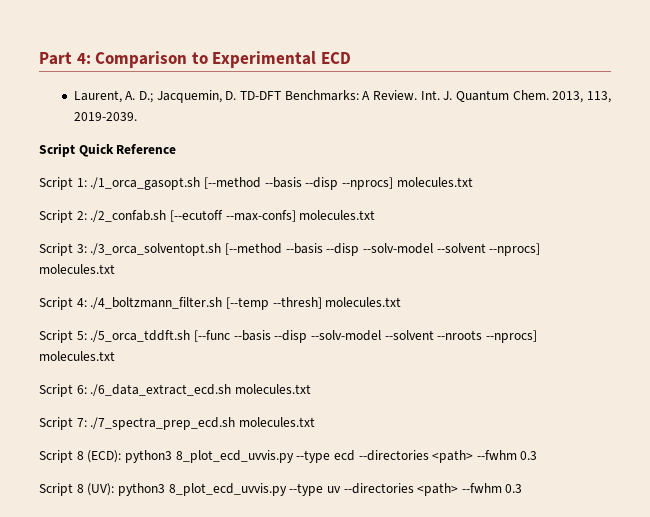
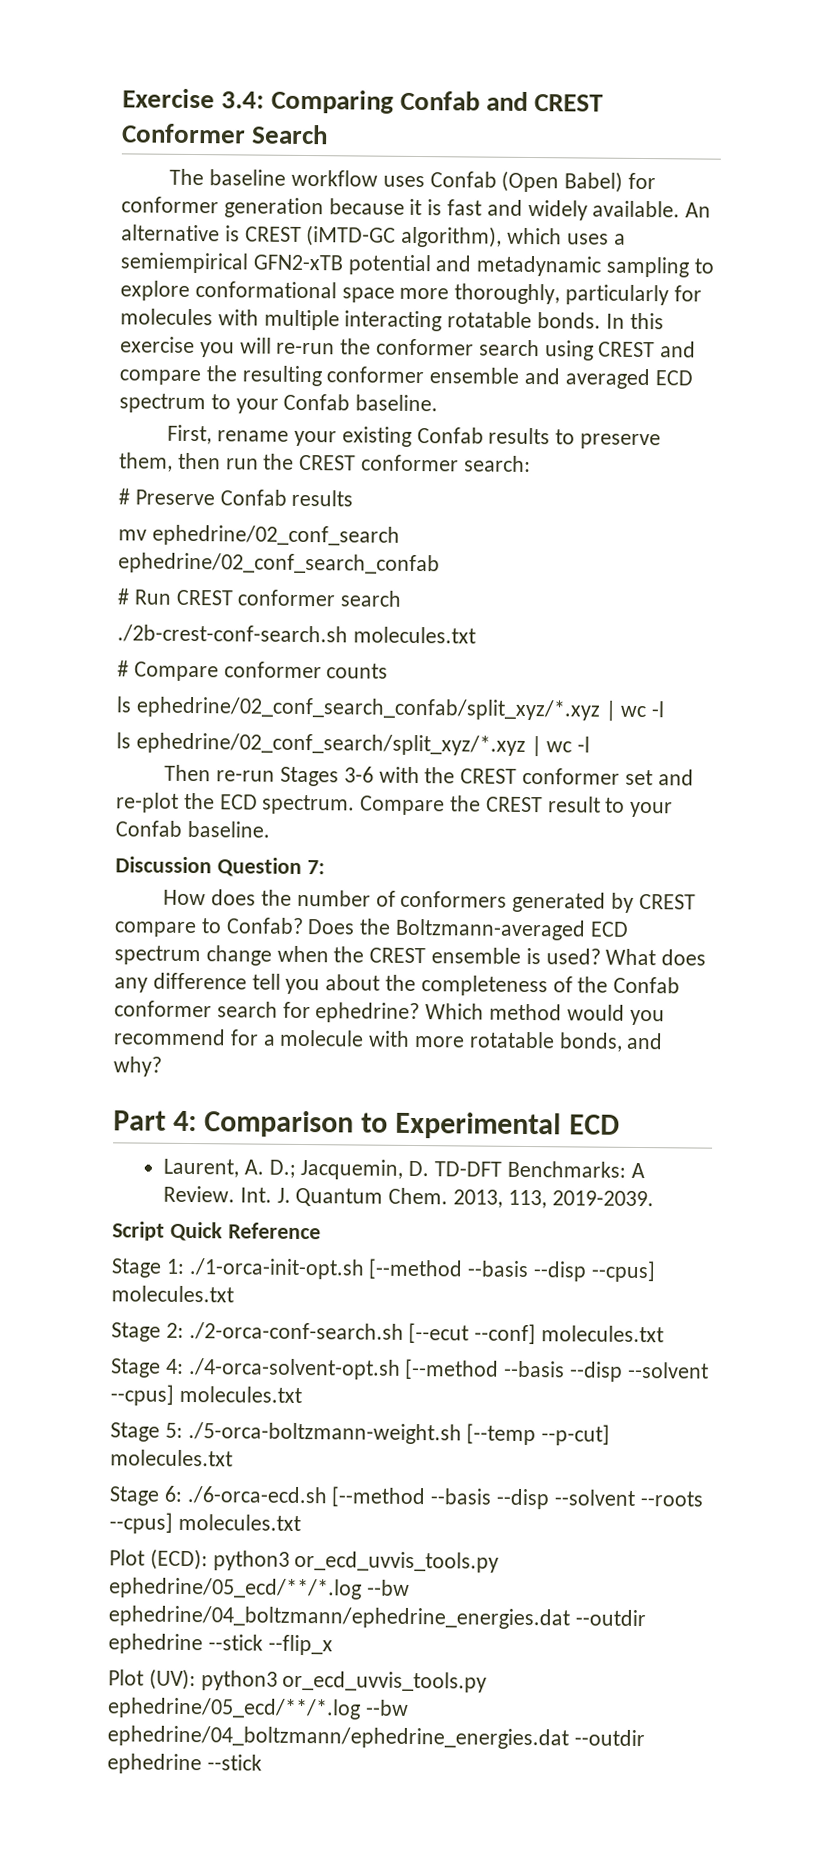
(39, 58) none -> [122,88,605,114] [121,123,329,145] [169,168,657,193] [121,196,712,221] [121,224,626,248] [120,252,714,278] [120,280,702,306] [120,308,664,332] [120,336,697,361] [119,365,693,390] [119,393,439,414] [167,424,662,450] [119,452,531,473] [118,488,354,507] [118,524,400,547] [118,552,440,576] [117,588,402,607] [117,624,476,644] [117,660,389,682] [116,696,666,721] [116,732,591,757] [164,764,694,787] [116,792,674,818] [115,820,270,838] [115,856,325,877] [163,889,696,913] [114,917,629,941] [114,945,707,966] [114,972,681,997] [114,1000,665,1026] [113,1028,664,1052] [113,1056,162,1077] Exercise 3.4: Comparing Confab and CREST Conformer Search // The baseline workflow uses Confab (Open Babel) for conformer generation because it is fast and widely available. An alternative is CREST (iMTD-GC algorithm), which uses a semiempirical GFN2-xTB potential and metadynamic sampling to explore conformational space more thoroughly, particularly for molecules with multiple interacting rotatable bonds. In this exercise you will re-run the conformer search using CREST and compare the resulting conformer ensemble and averaged ECD spectrum to your Confab baseline. // First, rename your existing Confab results to preserve them, then run the CREST conformer search: // # Preserve Confab results // mv ephedrine/02_conf_search ephedrine/02_conf_search_confab // # Run CREST conformer search // ./2b-crest-conf-search.sh molecules.txt // # Compare conformer counts // ls ephedrine/02_conf_search_confab/split_xyz/*.xyz | wc -l // ls ephedrine/02_conf_search/split_xyz/*.xyz | wc -l // Then re-run Stages 3-6 with the CREST conformer set and re-plot the ECD spectrum. Compare the CREST result to your Confab baseline. // Discussion Question 7: // How does the number of conformers generated by CREST compare to Confab? Does the Boltzmann-averaged ECD spectrum change when the CREST ensemble is used? What does any difference tell you about the completeness of the Confab conformer search for ephedrine? Which method would you recommend for a molecule with more rotatable bonds, and why? //
[39,177,473,190] [39,210,376,223] [39,243,541,256] [39,264,115,274] [39,297,402,310] [39,330,537,343] [39,351,115,361] [39,384,311,397] [39,417,315,430] [39,450,538,463] [39,483,523,496] Script 1: ./1_orca_gasopt.sh [--method --basis --disp --nprocs] molecules.txt // Script 2: ./2_confab.sh [--ecutoff --max-confs] molecules.txt // Script 3: ./3_orca_solventopt.sh [--method --basis --disp --solv-model --solvent --nprocs] molecules.txt // Script 4: ./4_boltzmann_filter.sh [--temp --thresh] molecules.txt // Script 5: ./5_orca_tddft.sh [--func --basis --disp --solv-model --solvent --nroots --nprocs] molecules.txt // Script 6: ./6_data_extract_ecd.sh molecules.txt // Script 7: ./7_spectra_prep_ecd.sh molecules.txt // Script 8 (ECD): python3 8_plot_ecd_uvvis.py --type ecd --directories <path> --fwhm 0.3 // Script 8 (UV): python3 8_plot_ecd_uvvis.py --type uv --directories <path> --fwhm 0.3 -> [111,1258,656,1283] [111,1285,234,1303] [111,1322,665,1345] [110,1358,709,1382] [110,1384,302,1406] [110,1421,611,1446] [110,1449,233,1467] [109,1485,703,1510] [109,1512,301,1534] [109,1548,500,1573] [109,1577,410,1600] [108,1605,646,1630] [108,1633,333,1656] [108,1668,488,1693] [107,1697,409,1720] [107,1725,645,1750] [107,1753,262,1775] Stage 1: ./1-orca-init-opt.sh [--method --basis --disp --cpus] molecules.txt // Stage 2: ./2-orca-conf-search.sh [--ecut --conf] molecules.txt // Stage 4: ./4-orca-solvent-opt.sh [--method --basis --disp --solvent --cpus] molecules.txt // Stage 5: ./5-orca-boltzmann-weight.sh [--temp --p-cut] molecules.txt // Stage 6: ./6-orca-ecd.sh [--method --basis --disp --solvent --roots --cpus] molecules.txt // Plot (ECD): python3 or_ecd_uvvis_tools.py ephedrine/05_ecd/**/*.log --bw ephedrine/04_boltzmann/ephedrine_energies.dat --outdir ephedrine --stick --flip_x // Plot (UV): python3 or_ecd_uvvis_tools.py ephedrine/05_ecd/**/*.log --bw ephedrine/04_boltzmann/ephedrine_energies.dat --outdir ephedrine --stick

